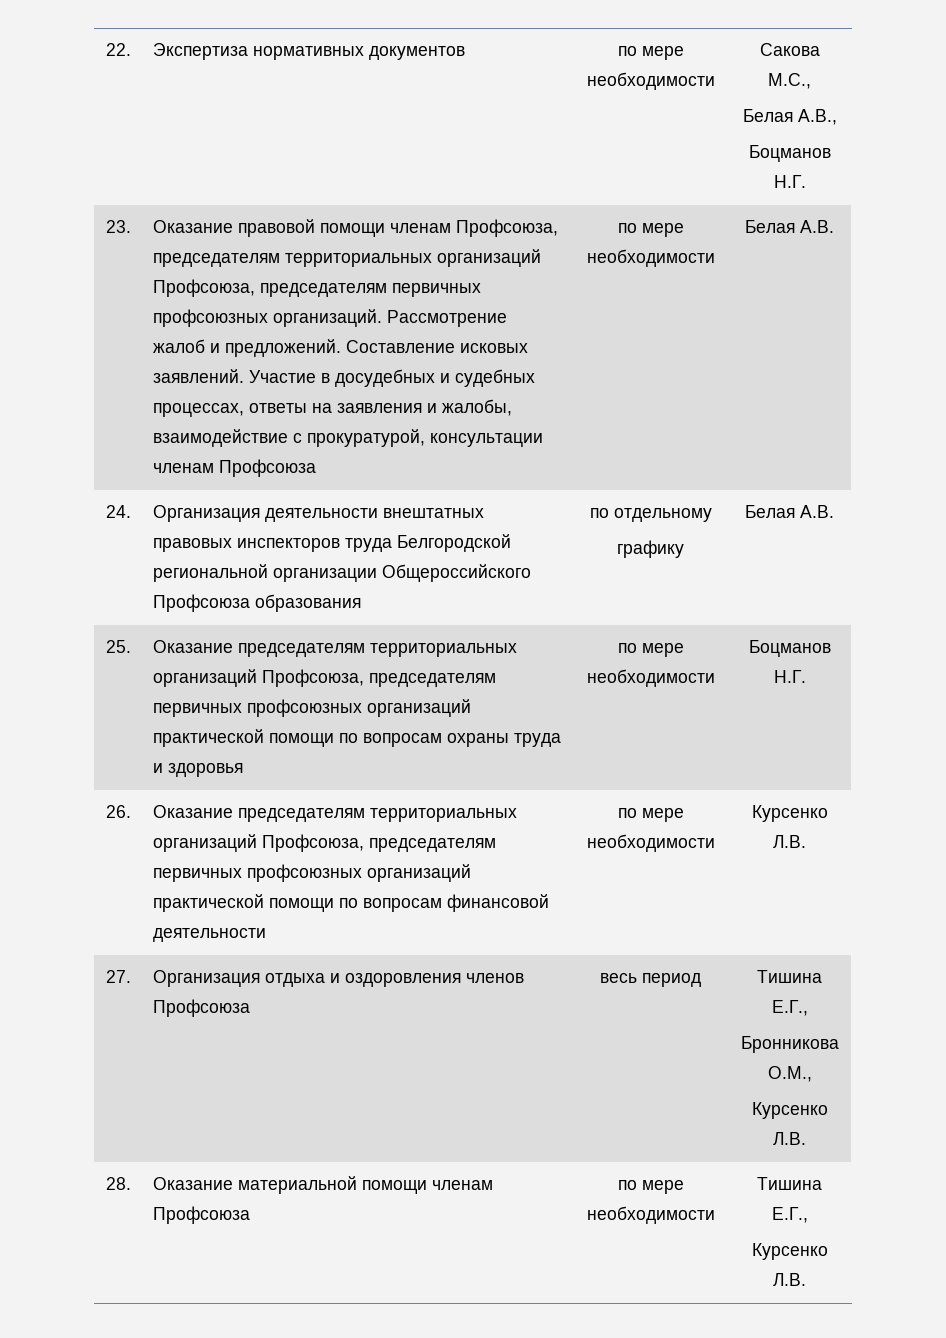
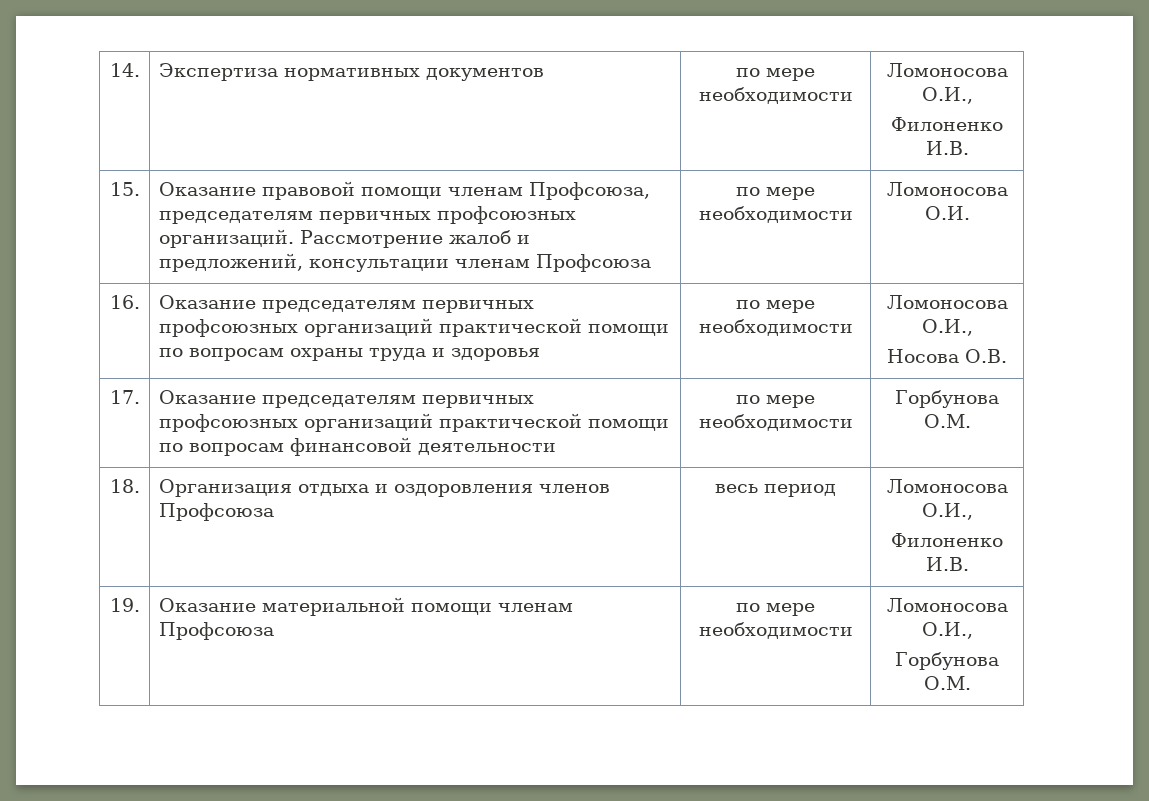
[106,43,131,56] 22. -> [109,63,140,77] 14.
[759,43,820,56] [768,73,811,89] [742,109,837,125] [748,145,831,162] [773,175,806,188] [106,220,131,233] Сакова М.С., // Белая А.В., // Боцманов Н.Г. // 23. -> [886,63,1008,77] [921,87,973,104] [891,117,1003,131] [925,141,969,155] [109,182,140,196] Ломоносова О.И., // Филоненко И.В. // 15.
[285,249,542,267] [153,279,388,297] территориальных организаций Профсоюза, председателям -> (313, 217) none
[225,339,529,357] [153,369,536,387] [153,399,513,417] [153,429,426,447] предложений. Составление исковых заявлений. Участие в досудебных и судебных процессах, ответы на заявления и жалобы, взаимодействие с прокуратурой, -> [158,253,303,272] предложений,
[745,220,834,233] [106,505,131,518] [153,505,485,522] [153,534,512,552] [153,564,532,582] [153,594,362,612] [589,508,712,522] [617,540,684,558] [745,505,834,518] [106,640,131,653] [153,640,518,657] [153,669,365,687] Белая А.В. // 24. | Организация деятельности внештатных правовых инспекторов труда Белгородской региональной организации Общероссийского Профсоюза образования | по отдельному // графику | Белая А.В. // 25. | Оказание председателям территориальных организаций Профсоюза, -> [886,182,1008,196] [924,206,970,220] [109,295,140,309] [158,295,256,309] Ломоносова О.И. // 16. | Оказание
[748,640,831,657] [773,670,806,683] [106,805,131,818] [153,805,518,822] [153,834,365,852] Боцманов Н.Г. // 26. | Оказание председателям территориальных организаций Профсоюза, -> [886,295,1008,309] [921,319,973,336] [887,349,1007,363] [109,390,140,404] [158,390,256,404] Ломоносова О.И., // Носова О.В. // 17. | Оказание
[751,805,828,822] [773,835,806,848] [106,970,131,983] Курсенко Л.В. // 27. -> [895,390,999,408] [923,414,971,428] [109,479,140,493] Горбунова О.М. // 18.
[757,970,822,983] [771,1000,808,1016] [740,1036,839,1053] [767,1066,812,1082] [751,1102,828,1119] [773,1132,806,1145] [106,1177,131,1190] Тишина Е.Г., // Бронникова О.М., // Курсенко Л.В. // 28. -> [886,479,1008,493] [921,503,973,520] [891,533,1003,547] [925,557,969,571] [109,598,140,612] Ломоносова О.И., // Филоненко И.В. // 19.
[757,1177,822,1190] [771,1207,808,1223] [751,1243,828,1260] [773,1273,806,1286] Тишина Е.Г., // Курсенко Л.В. -> [886,598,1008,612] [921,622,973,639] [895,652,999,670] [923,676,971,690] Ломоносова О.И., // Горбунова О.М.

